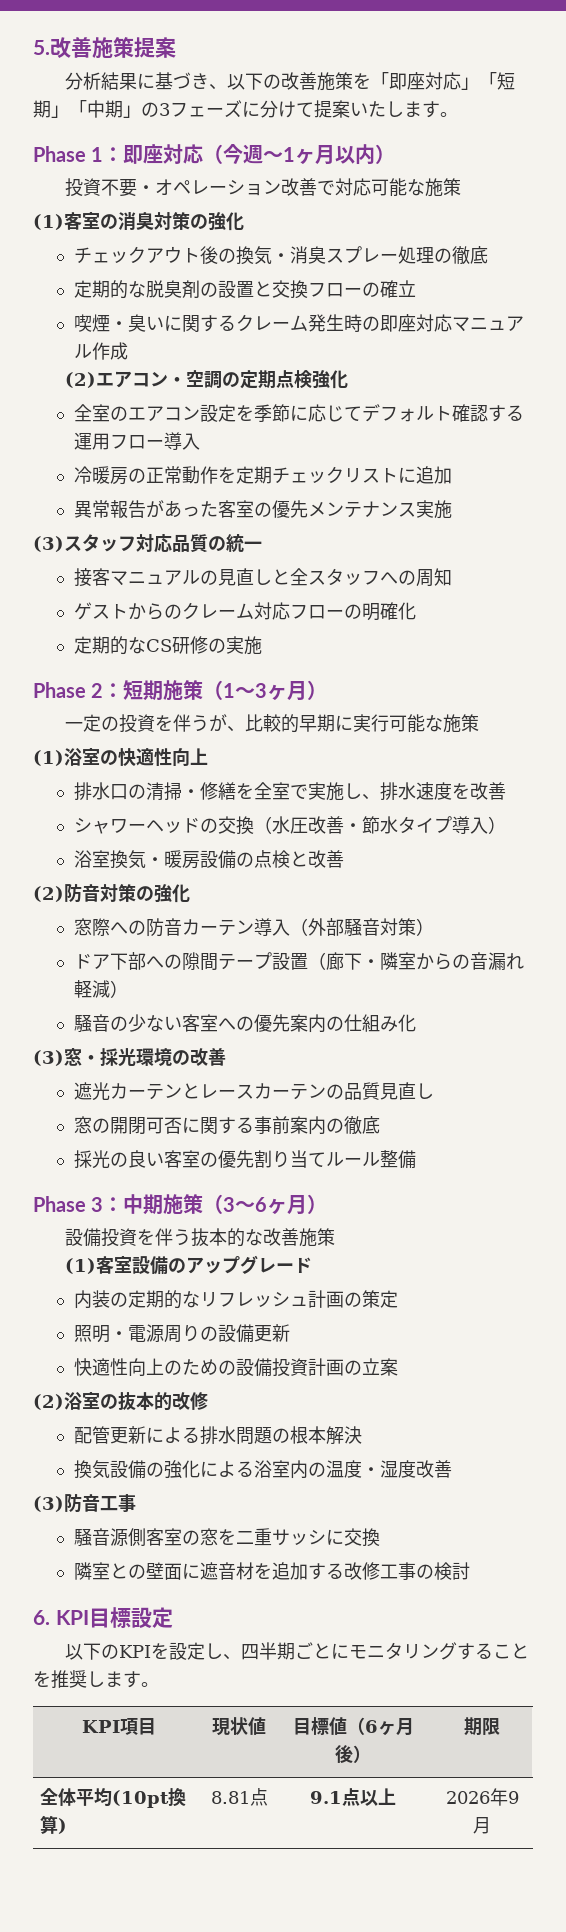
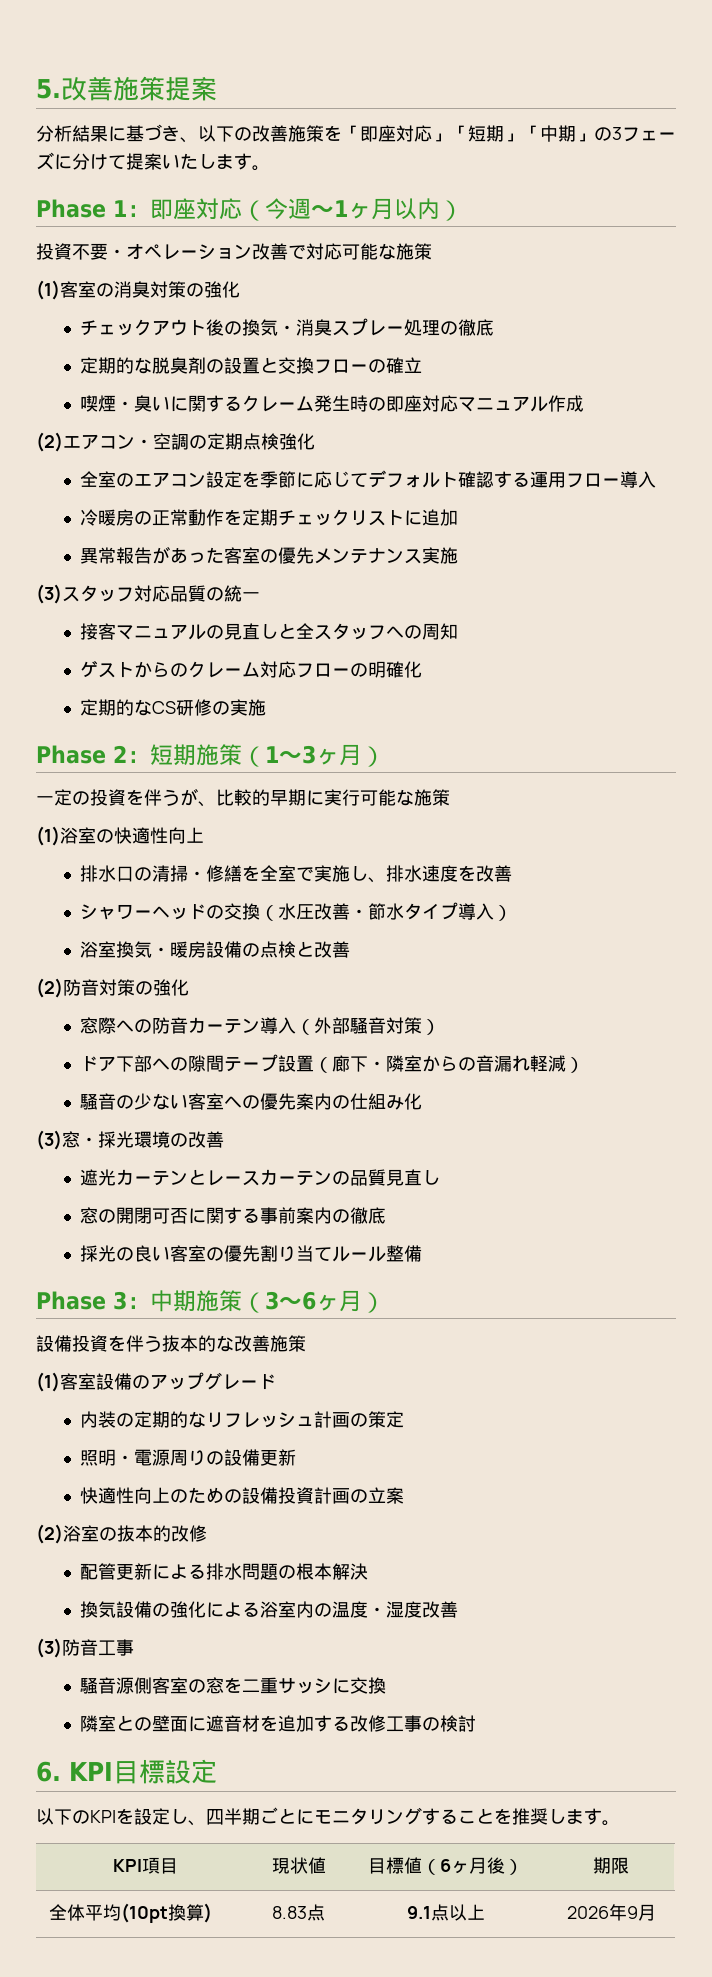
[210,1791,250,1804] 8.81 -> [272,1906,307,1919] 8.83

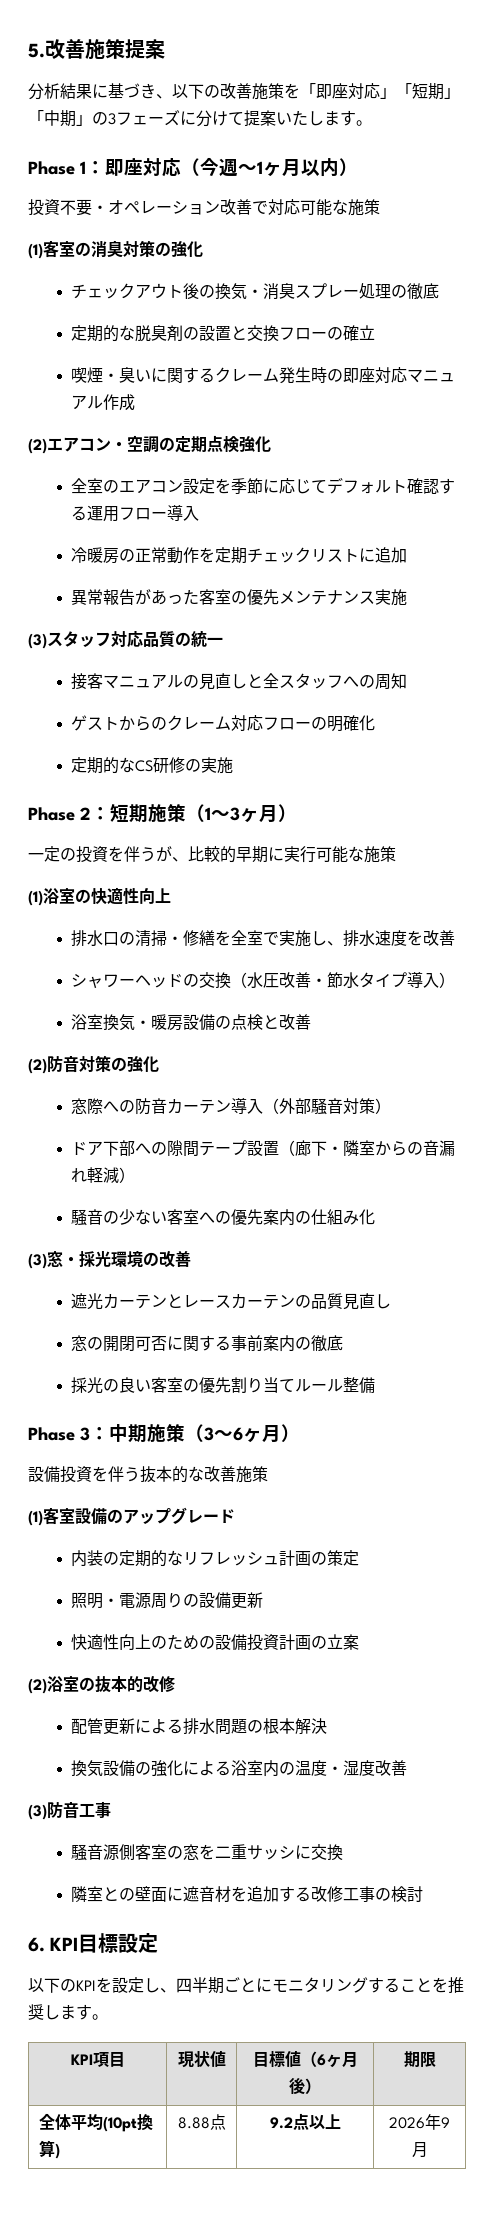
[272,1906,307,1919] 8.83 -> [177,2117,210,2129] 8.88
[406,1906,431,1919] 9.1 -> [269,2117,293,2129] 9.2

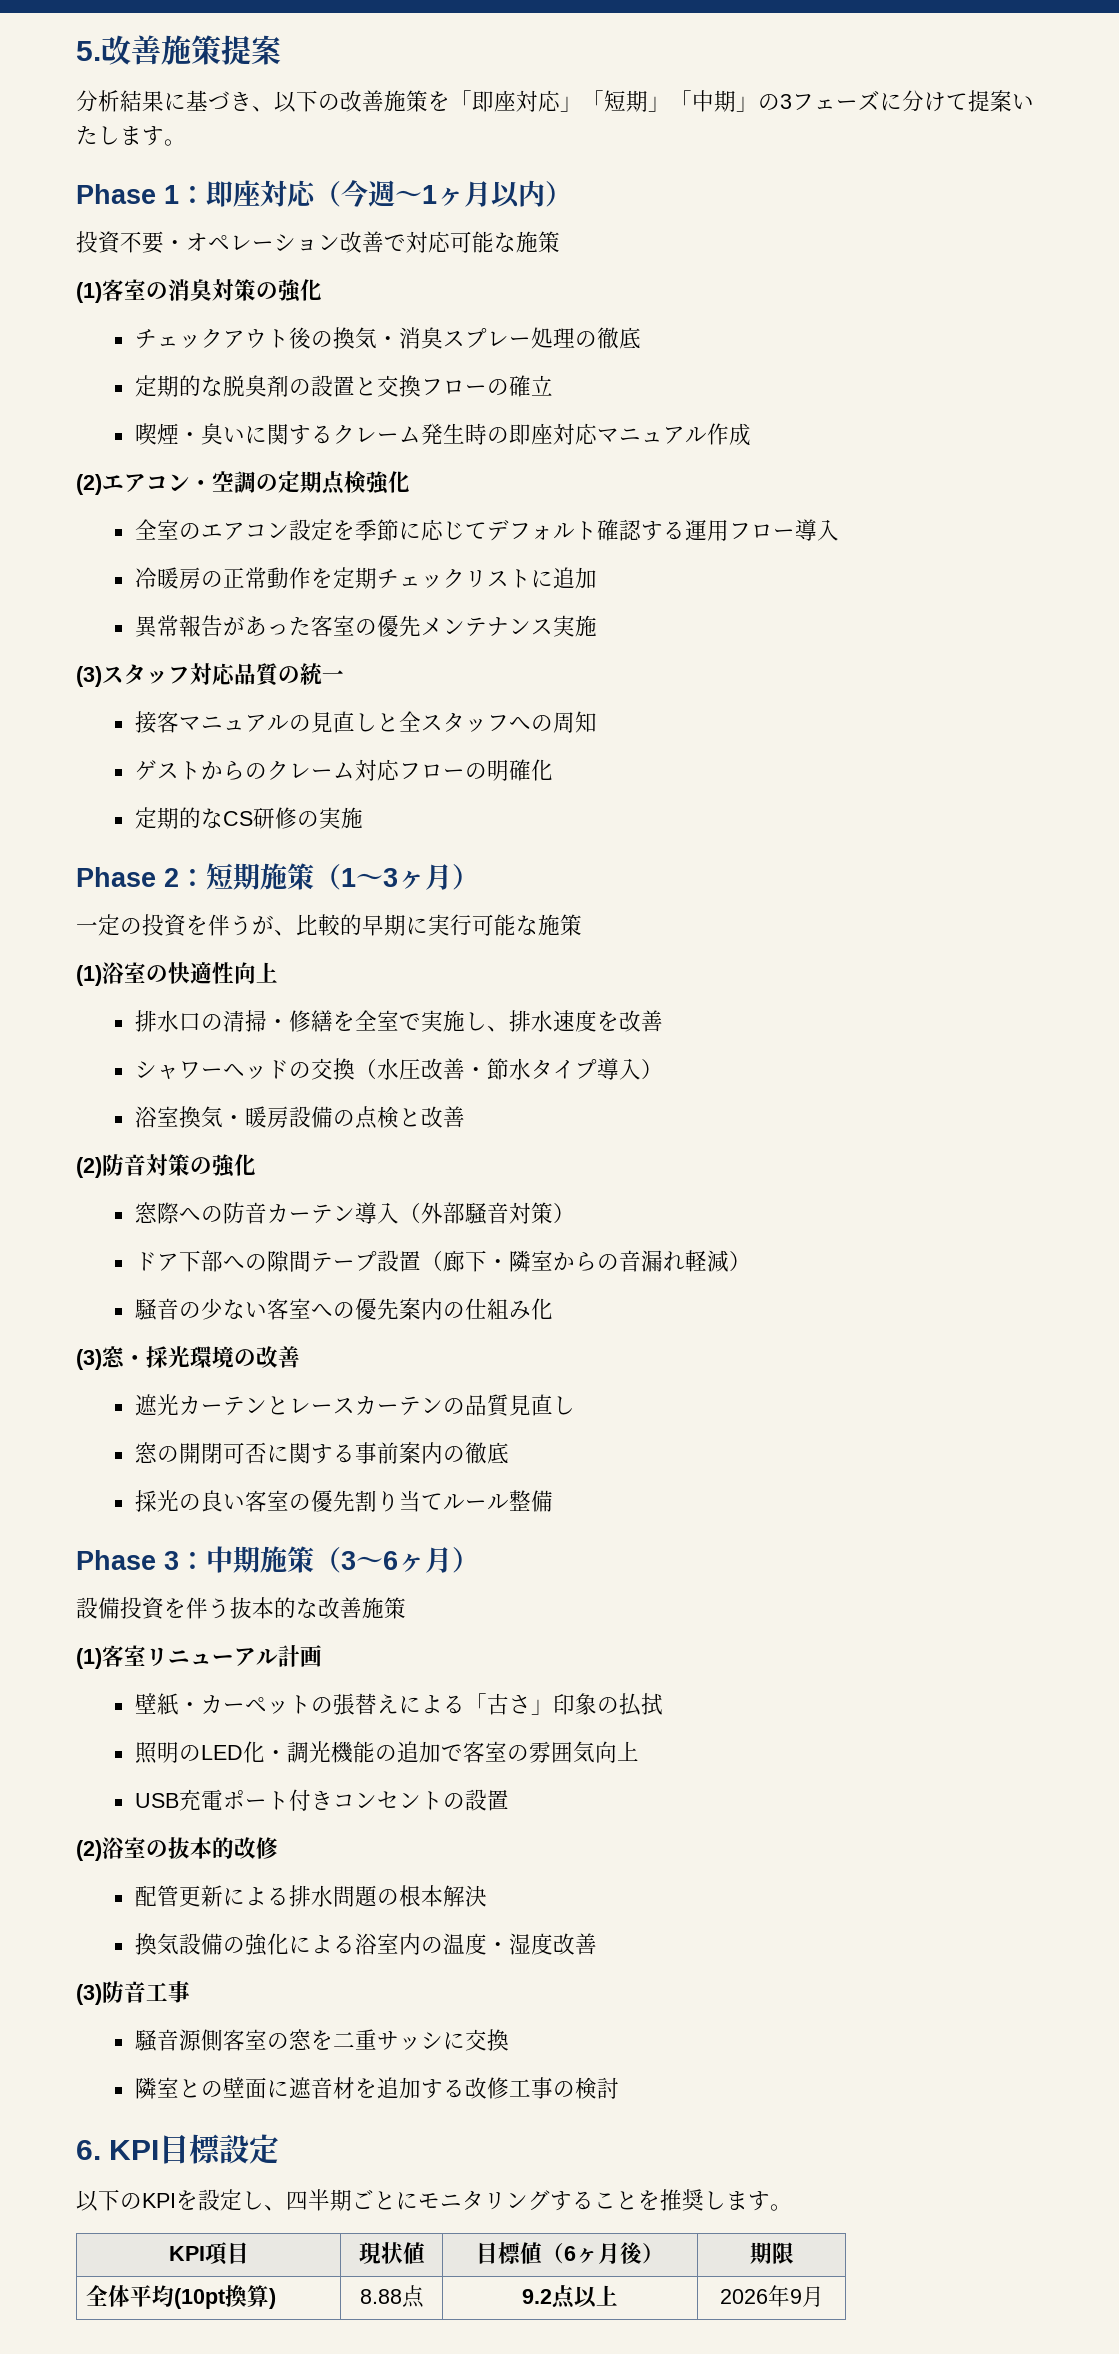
[75,1507,235,1525] [71,1550,360,1567] [71,1592,264,1609] [71,1634,360,1651] 設備のアップグレード // 内装の定期的なリフレッシュ計画の策定 // 照明・電源周りの設備更新 // 快適性向上のための設備投資計画の立案 -> [146,1645,322,1667] [134,1693,663,1716] [134,1741,639,1764] [134,1789,509,1811] リニューアル計画 // 壁紙・カーペットの張替えによる「古さ」印象の払拭 // 照明のLED化・調光機能の追加で客室の雰囲気向上 // USB充電ポート付きコンセントの設置

